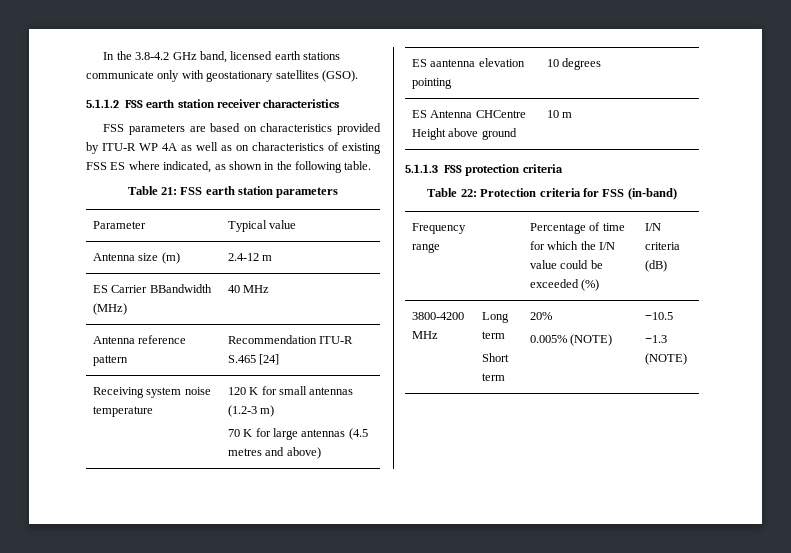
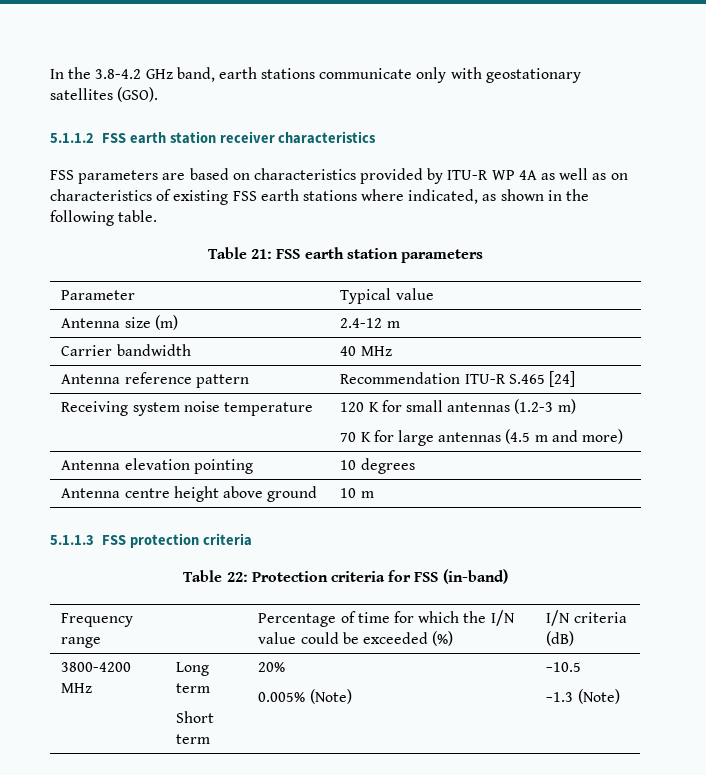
[230,51,273,60] licensed -> (215, 74) none
[110,162,126,170] ES -> [260,189,357,201] earth stations
[92,284,212,293] [92,303,127,315] ES Carrier BBandwidth (MHz) -> [61,344,191,356] Carrier bandwidth
[227,447,321,459] [411,59,476,67] metres and above) // ES aantenna -> [534,429,623,444] [61,460,121,470] m and more) // Antenna
[411,110,526,118] [411,128,446,140] ES Antenna CHCentre Height -> [61,486,219,502] Antenna centre height
[570,334,613,346] (NOTE) -> [309,689,352,704] (Note)
[644,353,687,365] (NOTE) -> [577,689,620,704] (Note)

